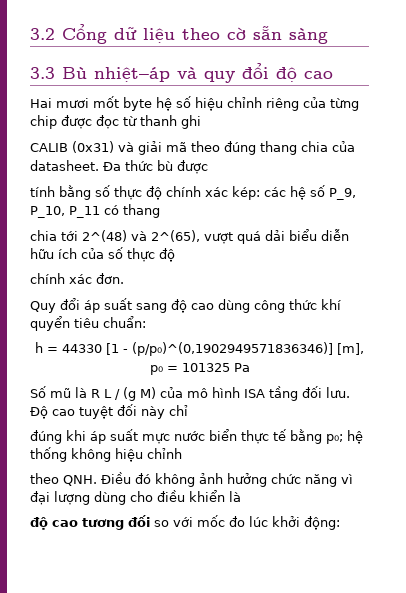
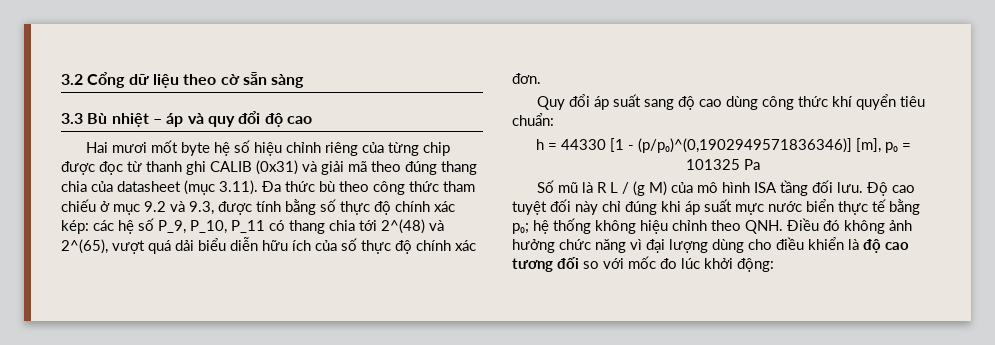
[94,67,170,82] nhiệt–áp -> [111,113,184,127] nhiệt – áp
(201, 122) // -> (206, 168) none
[30,160,208,174] datasheet. Đa thức bù được // -> [117,180,475,195] [61,199,252,215] datasheet (mục 3.11). Đa thức bù theo công thức tham chiếu ở mục 9.2 và 9.3, được
(160, 211) // -> (325, 227) none
(175, 255) // -> (412, 247) none
(188, 410) // -> (621, 206) none
(182, 453) // -> (707, 225) none
(241, 496) // -> (859, 244) none

